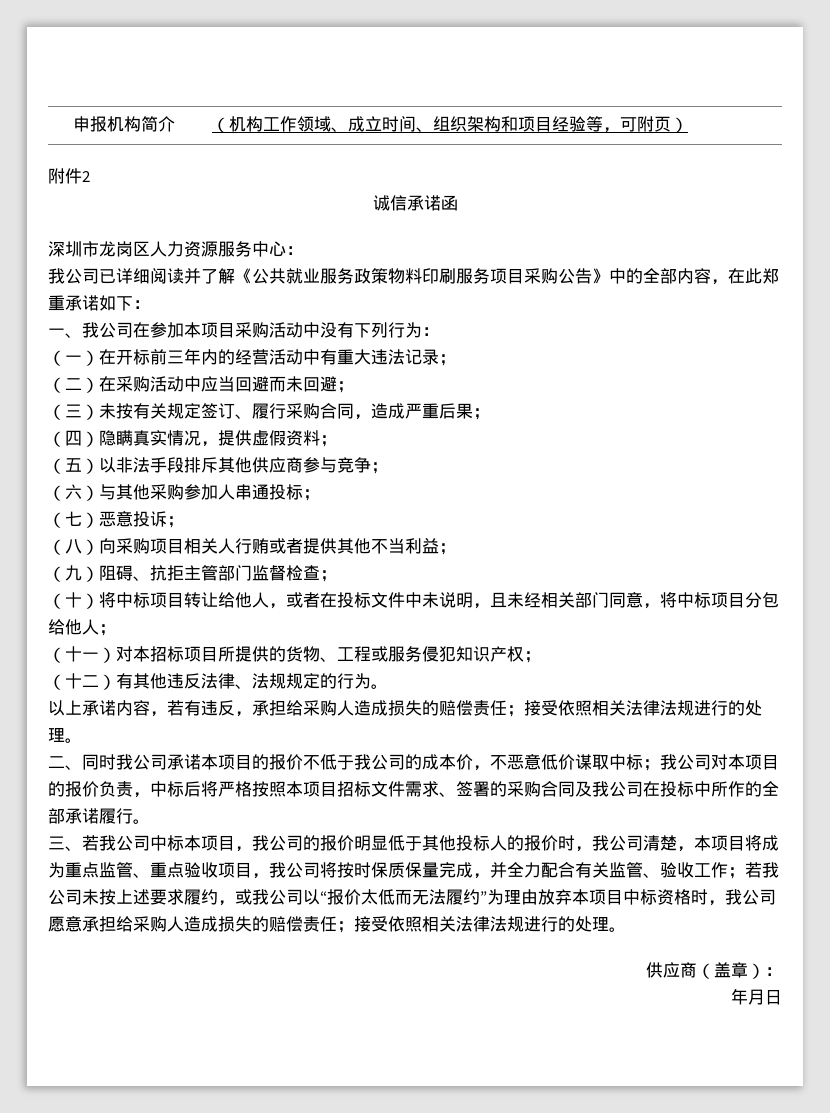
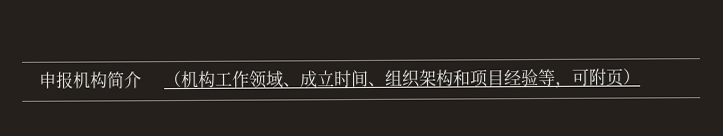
[48,168,90,184] [372,195,458,211] [48,241,303,257] [48,268,779,285] [48,295,150,311] [48,322,439,338] [48,348,456,366] [48,376,354,393] [48,403,490,420] [48,430,337,447] [48,457,388,474] [48,484,320,501] [48,511,184,528] [48,538,456,555] [48,565,337,582] [48,592,779,609] [48,619,116,636] [48,646,541,663] [48,673,388,690] [48,700,762,717] [48,727,82,743] [48,754,779,771] [48,781,779,798] [48,808,150,824] [48,835,779,852] [48,862,779,879] [48,889,776,906] [48,916,626,933] [646,962,782,979] [731,988,782,1005] // 附件2 // 诚信承诺函 // 深圳市龙岗区人力资源服务中心： // 我公司已详细阅读并了解《公共就业服务政策物料印刷服务项目采购公告》中的全部内容，在此郑重承诺如下： // 一、我公司在参加本项目采购活动中没有下列行为： // （一）在开标前三年内的经营活动中有重大违法记录； // （二）在采购活动中应当回避而未回避； // （三）未按有关规定签订、履行采购合同，造成严重后果； // （四）隐瞒真实情况，提供虚假资料； // （五）以非法手段排斥其他供应商参与竞争； // （六）与其他采购参加人串通投标； // （七）恶意投诉； // （八）向采购项目相关人行贿或者提供其他不当利益； // （九）阻碍、抗拒主管部门监督检查； // （十）将中标项目转让给他人，或者在投标文件中未说明，且未经相关部门同意，将中标项目分包给他人； // （十一）对本招标项目所提供的货物、工程或服务侵犯知识产权； // （十二）有其他违反法律、法规规定的行为。 // 以上承诺内容，若有违反，承担给采购人造成损失的赔偿责任；接受依照相关法律法规进行的处理。 // 二、同时我公司承诺本项目的报价不低于我公司的成本价，不恶意低价谋取中标；我公司对本项目的报价负责，中标后将严格按照本项目招标文件需求、签署的采购合同及我公司在投标中所作的全部承诺履行。 // 三、若我公司中标本项目，我公司的报价明显低于其他投标人的报价时，我公司清楚，本项目将成为重点监管、重点验收项目，我公司将按时保质保量完成，并全力配合有关监管、验收工作；若我公司未按上述要求履约，或我公司以“报价太低而无法履约”为理由放弃本项目中标资格时，我公司愿意承担给采购人造成损失的赔偿责任；接受依照相关法律法规进行的处理。 // 供应商（盖章）： // 年月日 -> (642, 76) none

